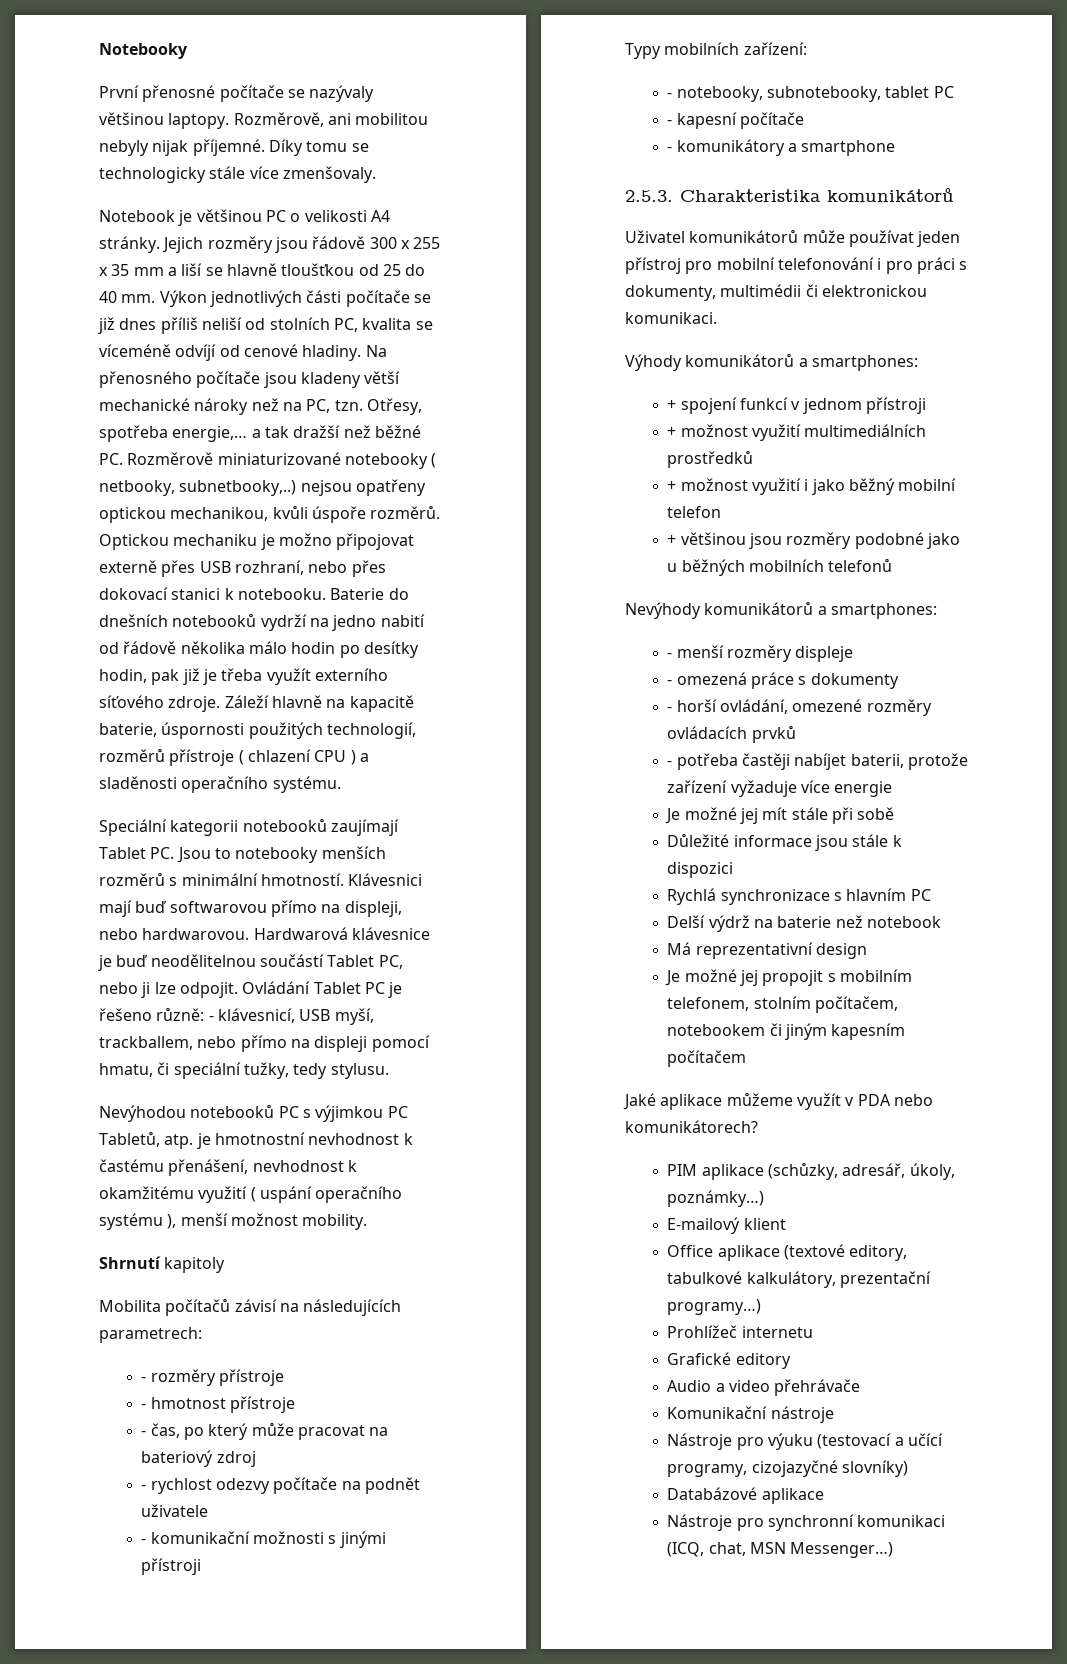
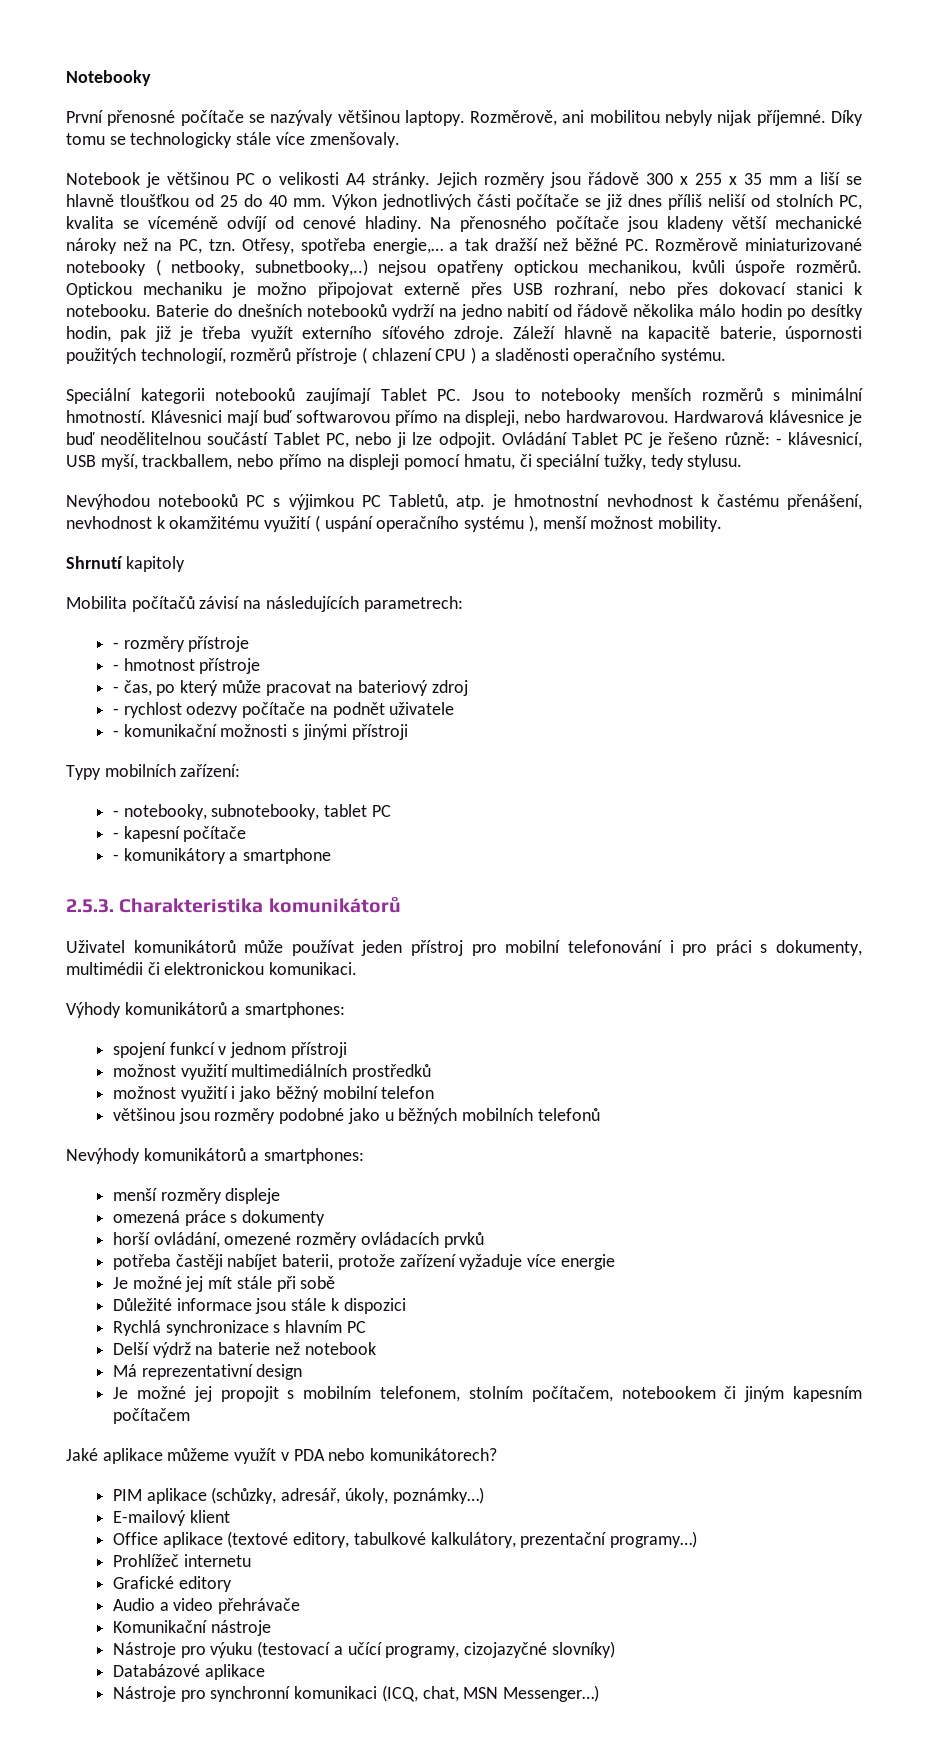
[667,400,677,410] + -> (346, 1010) none
[667,427,677,437] + -> (347, 1050) none
[667,481,677,491] + -> (432, 1072) none
[667,535,677,545] + -> (435, 1092) none
[667,652,673,658] - -> (365, 1156) none
[667,679,673,685] - -> (281, 1196) none
[667,706,673,712] - -> (326, 1218) none
[667,760,673,766] - -> (484, 1240) none

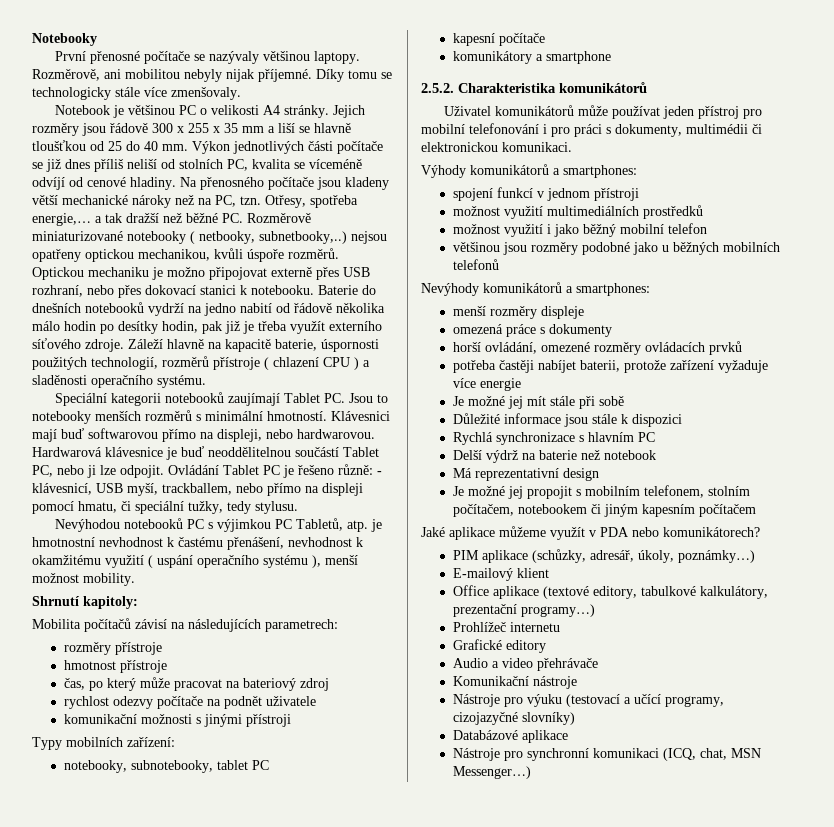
[100,432,202,445] neodělitelnou -> [208,447,291,457] neoddělitelnou
[125,556,185,572] kapitoly -> [83,596,138,609] kapitoly:
[112,642,119,649] - -> (338, 625) none
[112,664,119,671] - -> (162, 648) none
[112,686,119,693] - -> (167, 666) none
[112,708,119,715] - -> (329, 684) none
[112,730,119,737] - -> (316, 701) none
[112,810,119,817] - -> (175, 742) none
[112,832,119,839] - -> (269, 765) none
[112,854,119,861] - -> (545, 39) none
[66,899,114,913] 2.5.3. -> [421,83,454,93] 2.5.2.

